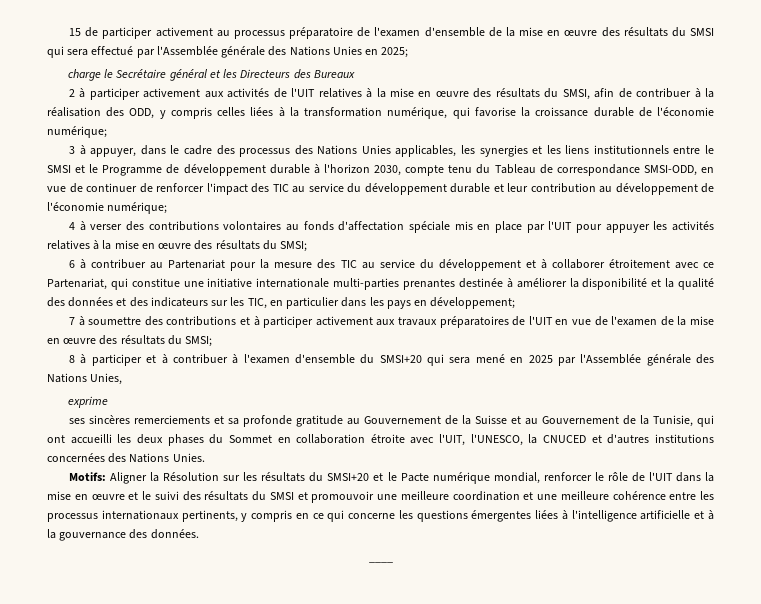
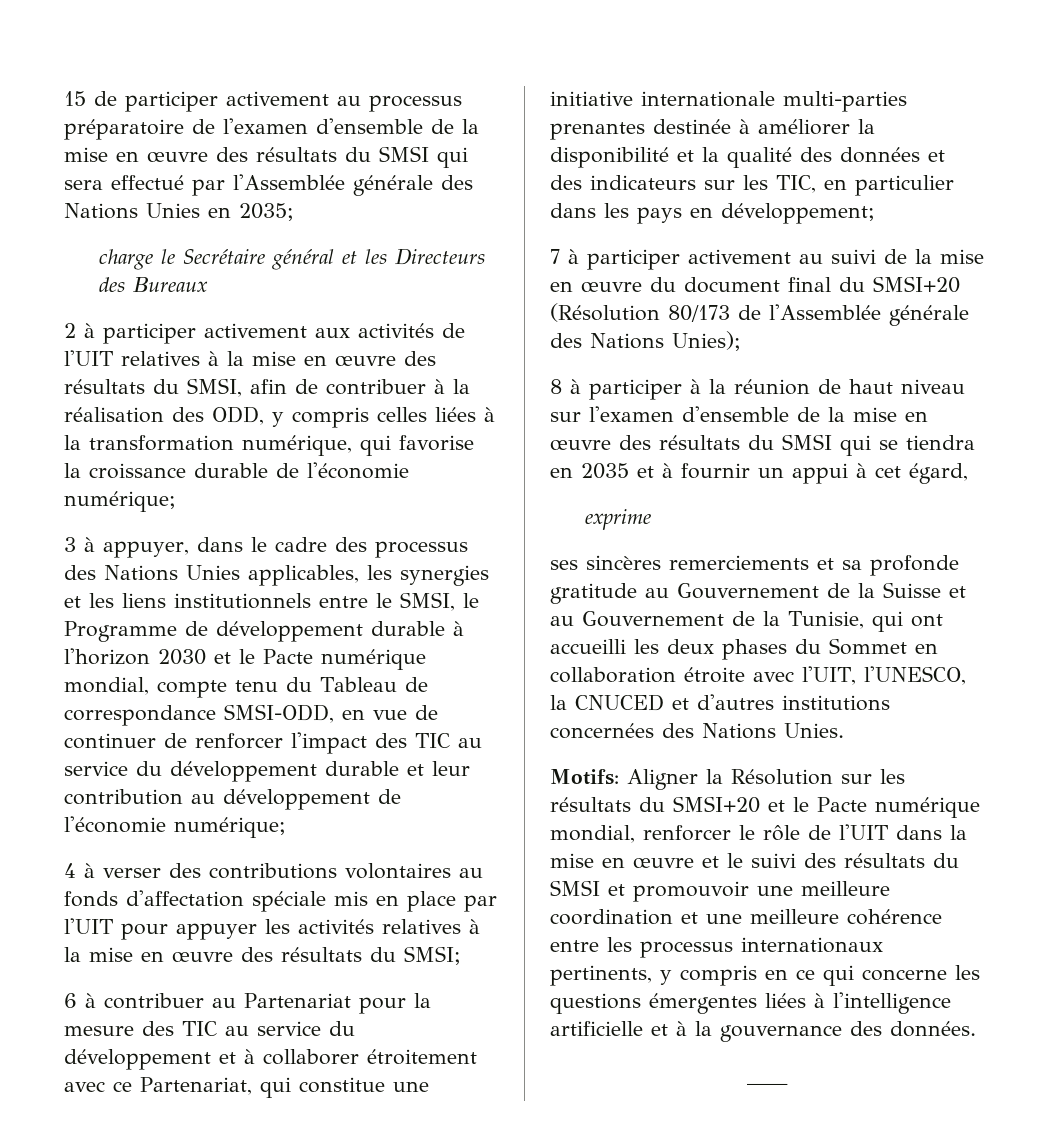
[381,47,409,58] 2025; -> [239,203,294,221] 2035;
[47,165,86,173] SMSI et -> [400,592,455,611] SMSI,
[374,165,402,176] 2030, -> [158,649,426,670] [64,677,149,695] 2030 et le Pacte numérique mondial,
[88,316,715,328] [47,335,213,347] [69,354,714,366] [47,373,123,385] soumettre des contributions et à participer activement aux travaux préparatoires de l'UIT en vue de l'examen de la mise en œuvre des résultats du SMSI; // 8 à participer et à contribuer à l'examen d'ensemble du SMSI+20 qui sera mené en 2025 par l'Assemblée générale des Nations Unies, -> [587,249,984,270] [550,276,960,293] [550,303,969,326] [550,331,741,351] [550,379,965,400] [550,406,928,422] [550,434,975,456] [550,463,968,484] participer activement au suivi de la mise en œuvre du document final du SMSI+20 (Résolution 80/173 de l'Assemblée générale des Nations Unies); // 8 à participer à la réunion de haut niveau sur l'examen d'ensemble de la mise en œuvre des résultats du SMSI qui se tiendra en 2035 et à fournir un appui à cet égard,

